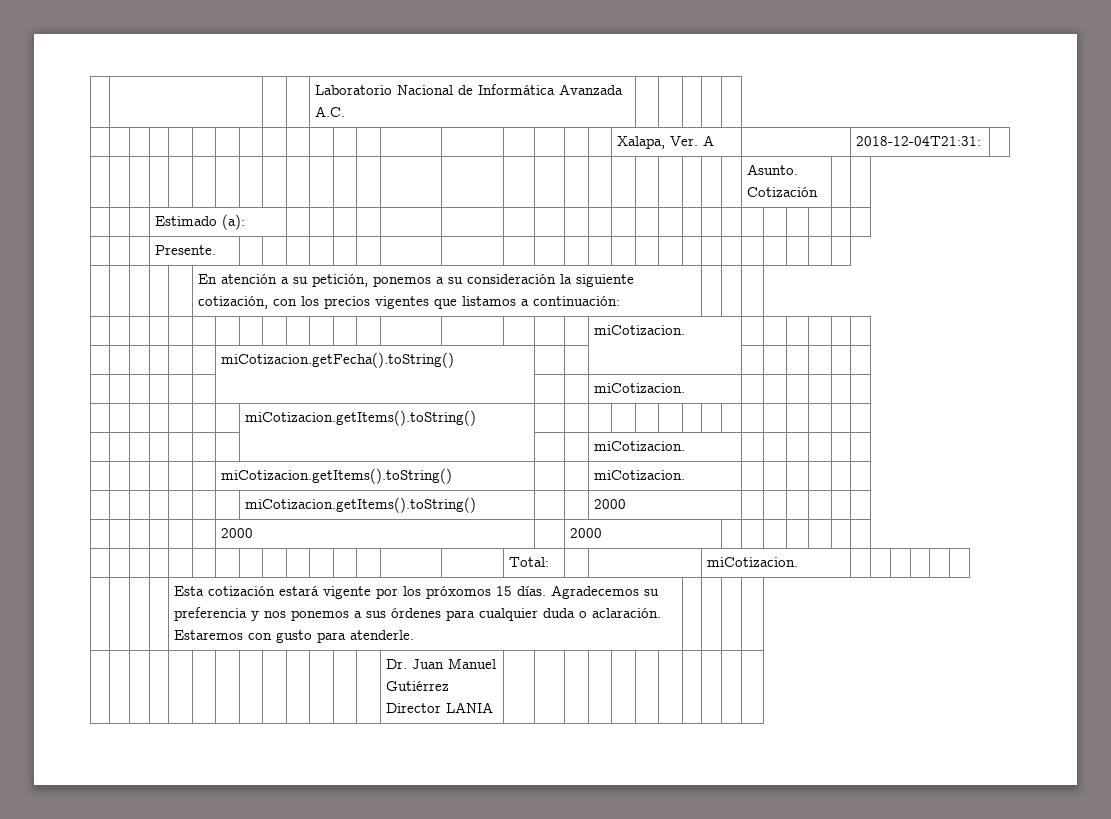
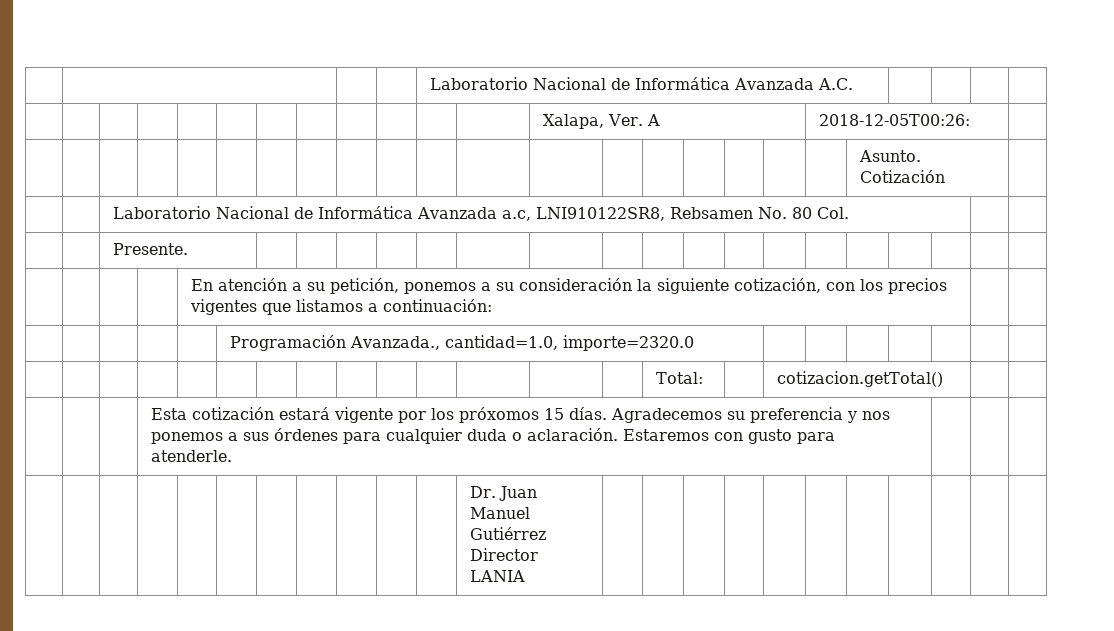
(346, 111) | // | | | | | | | -> (854, 84) //
[856,136,982,146] | 2018-12-04T21:31: | // | | | | | | -> [819,114,971,126] 2018-12-05T00:26: | //
[155,214,246,230] | // | | | Estimado (a): | | | | | | | | | | | | | | | | | | | | | | // | -> [113,206,850,221] // | | Laboratorio Nacional de Informática Avanzada a.c, LNI910122SR8, Rebsamen No. 80 Col. | | //
(217, 250) | | | | | // | -> (189, 249) //
[594,325,686,335] [221,352,455,368] [594,383,686,393] [245,410,477,426] [594,441,686,451] [221,468,453,484] [594,470,686,480] [245,497,477,513] [594,499,627,509] [221,528,254,538] [570,528,603,538] | // | | | | | | | | | | | | | | | | | | miCotizacion. | | | | | | // | | | | | | miCotizacion.getFecha().toString() | | | | | | | | | // | | | | | | | | | miCotizacion. | | | | | | // | | | | | | | miCotizacion.getItems().toString() | | | | | | | | | | | | | | | // | | | | | | | | | | miCotizacion. | | | | | | // | | | | | | miCotizacion.getItems().toString() | | | miCotizacion. | | | | | | // | | | | | | | miCotizacion.getItems().toString() | | | 2000 | | | | | | // | | | | | | 2000 | | 2000 | | | | | | | // | -> [230,335,695,351] // | | | | | Programación Avanzada., cantidad=1.0, importe=2320.0 | | | | | | | //
[707,557,799,567] | miCotizacion. | | | | | | // | -> [777,371,944,387] cotizacion.getTotal() | | //
(415, 635) | // | | -> (233, 456) //

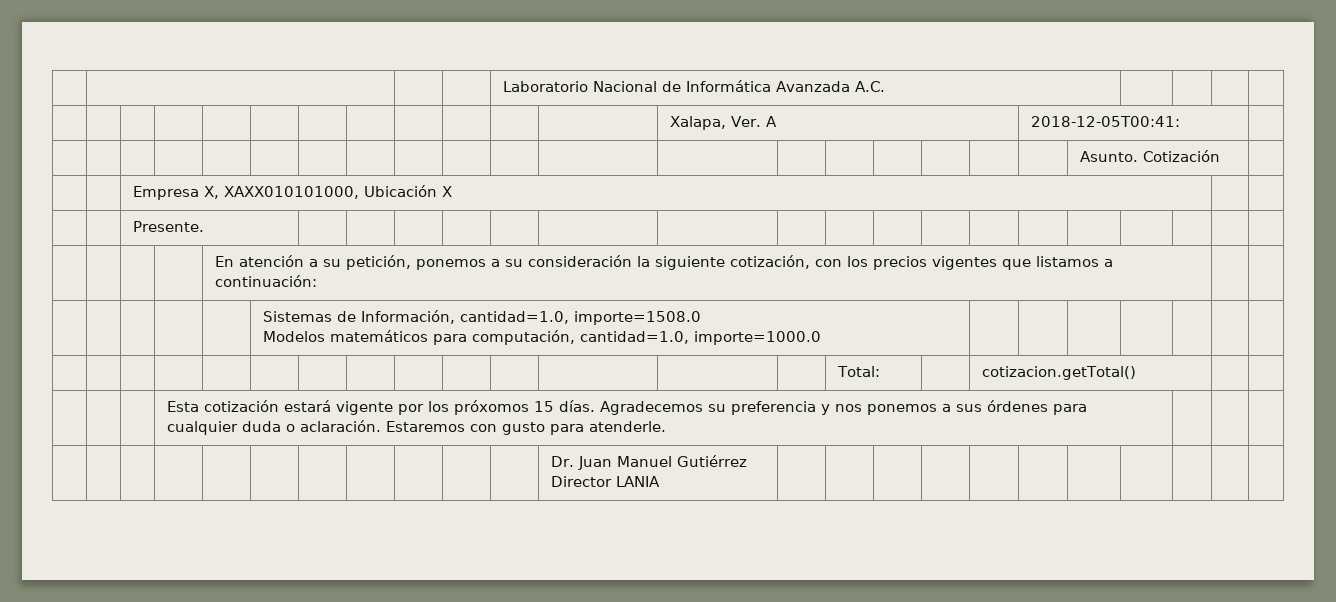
[819,114,971,126] 2018-12-05T00:26: -> [1030,116,1180,127] 2018-12-05T00:41:
[113,206,850,221] Laboratorio Nacional de Informática Avanzada a.c, LNI910122SR8, Rebsamen No. 80 Col. -> [132,185,452,200] Empresa X, XAXX010101000, Ubicación X
[230,335,695,351] Programación Avanzada., cantidad=1.0, importe=2320.0 -> [262,310,701,325] [262,330,821,345] Sistemas de Información, cantidad=1.0, importe=1508.0 // Modelos matemáticos para computación, cantidad=1.0, importe=1000.0

